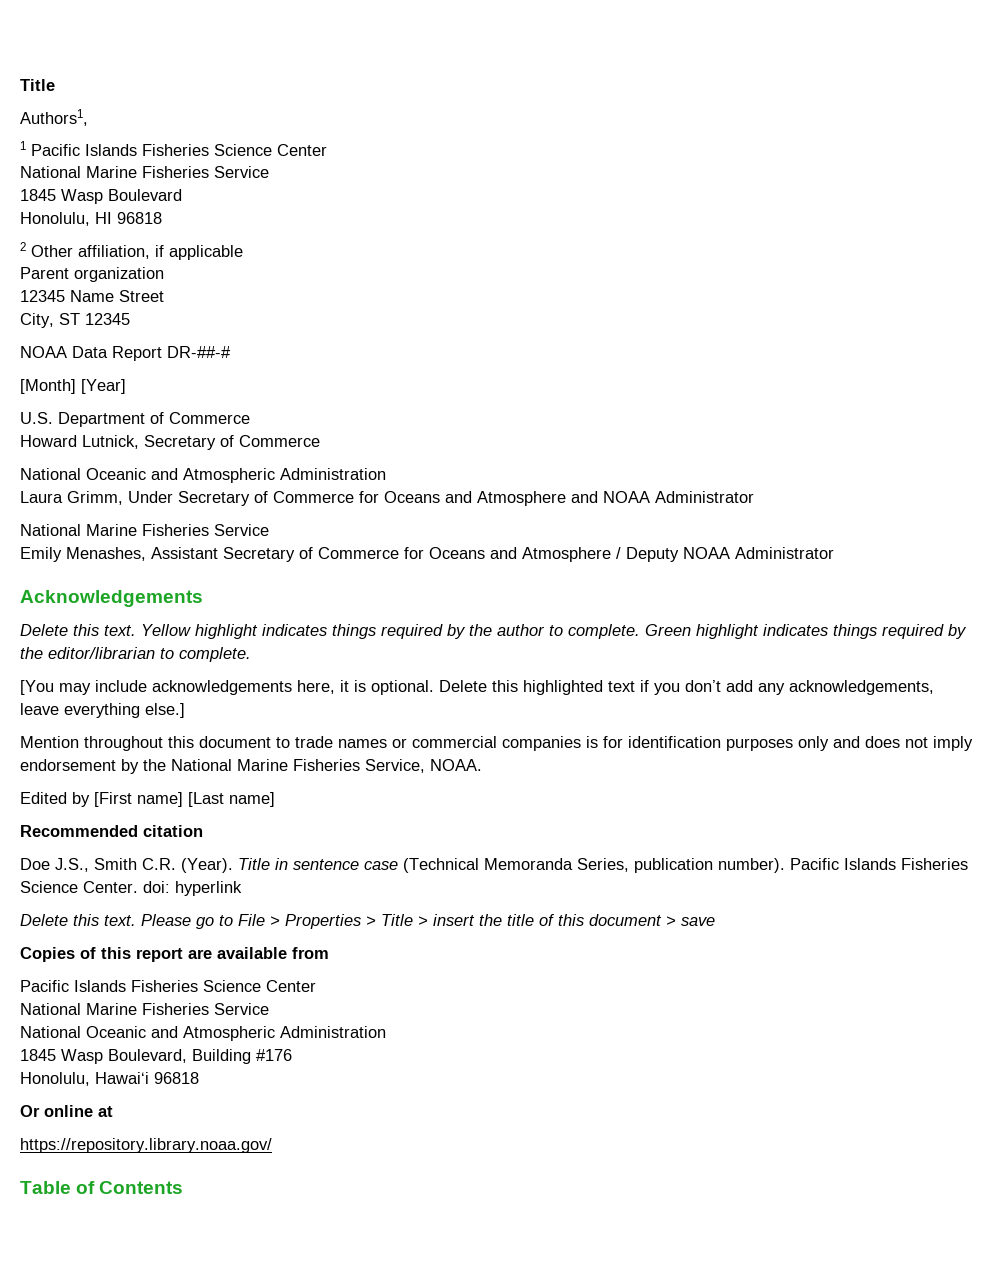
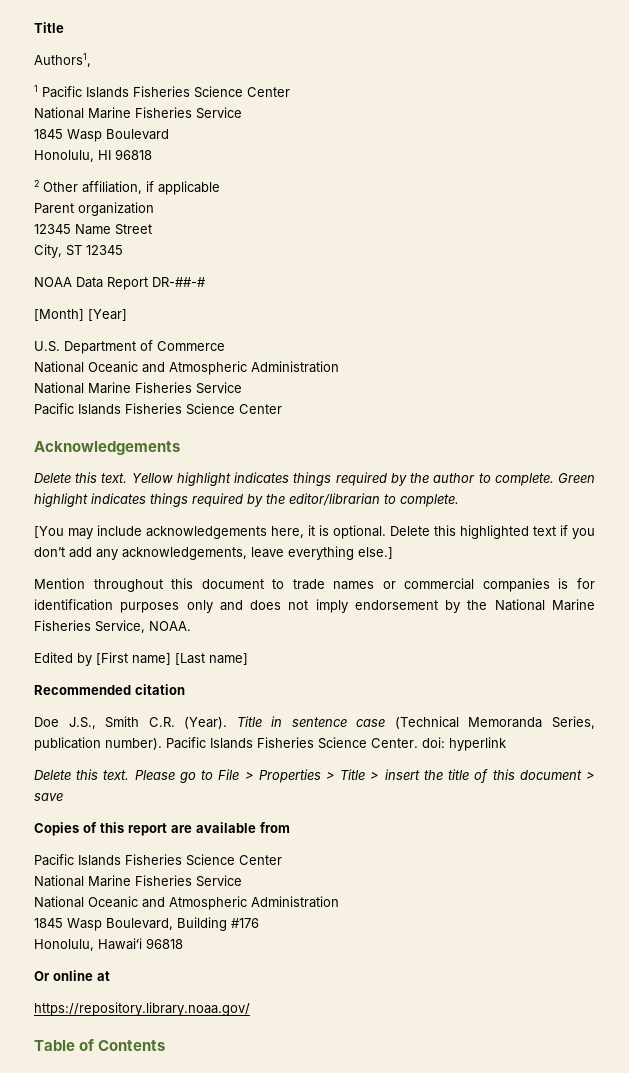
[20,435,320,450] [20,468,386,483] [20,491,754,506] [20,524,269,536] [20,547,834,562] // Howard Lutnick, Secretary of Commerce // National Oceanic and Atmospheric Administration // Laura Grimm, Under Secretary of Commerce for Oceans and Atmosphere and NOAA Administrator // National Marine Fisheries Service // Emily Menashes, Assistant Secretary of Commerce for Oceans and Atmosphere / Deputy NOAA Administrator -> [34,361,339,375] [34,382,242,394] [34,403,282,415] // National Oceanic and Atmospheric Administration // National Marine Fisheries Service // Pacific Islands Fisheries Science Center

